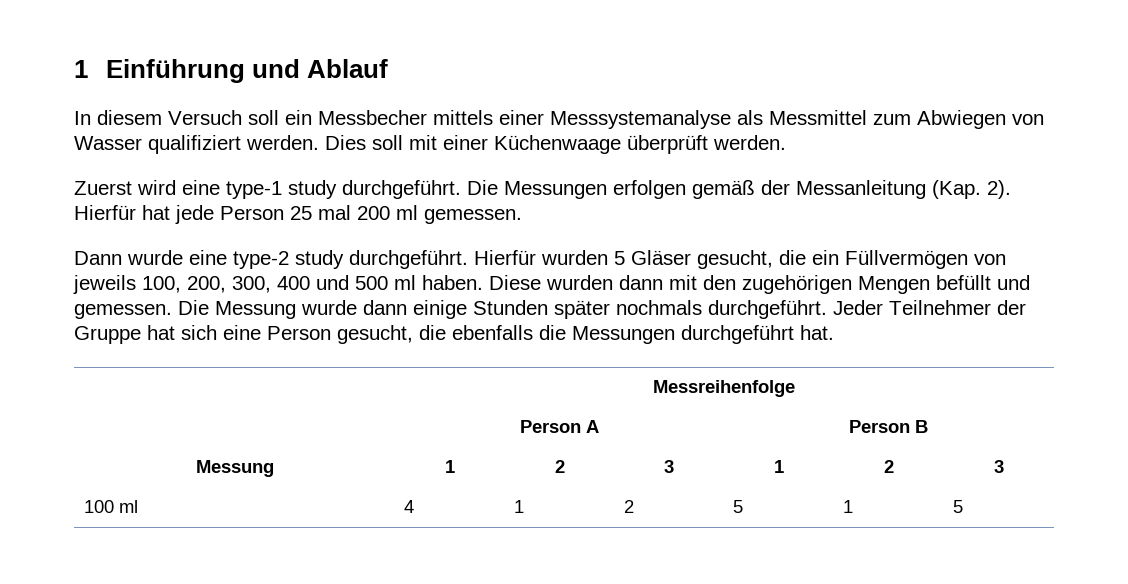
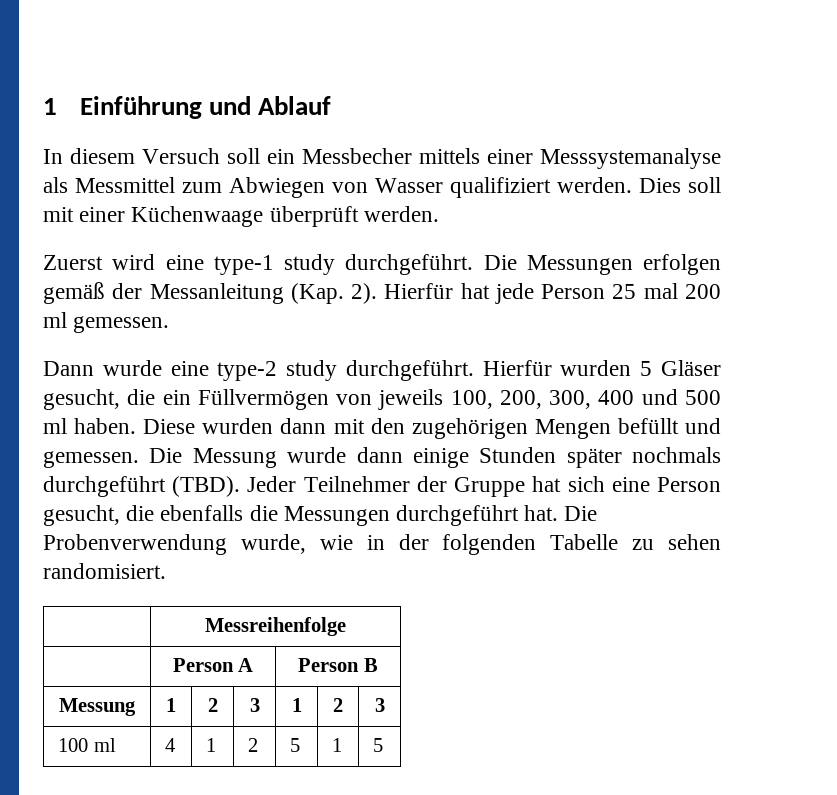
[708,300,827,319] durchgeführt. -> [43,476,241,497] durchgeführt (TBD).
(834, 332) none -> [564,506,598,521] [43,534,721,555] [43,563,166,579] Die Probenverwendung wurde, wie in der folgenden Tabelle zu sehen randomisiert.

